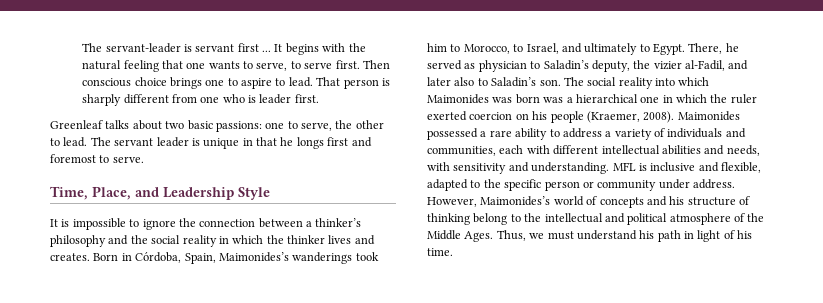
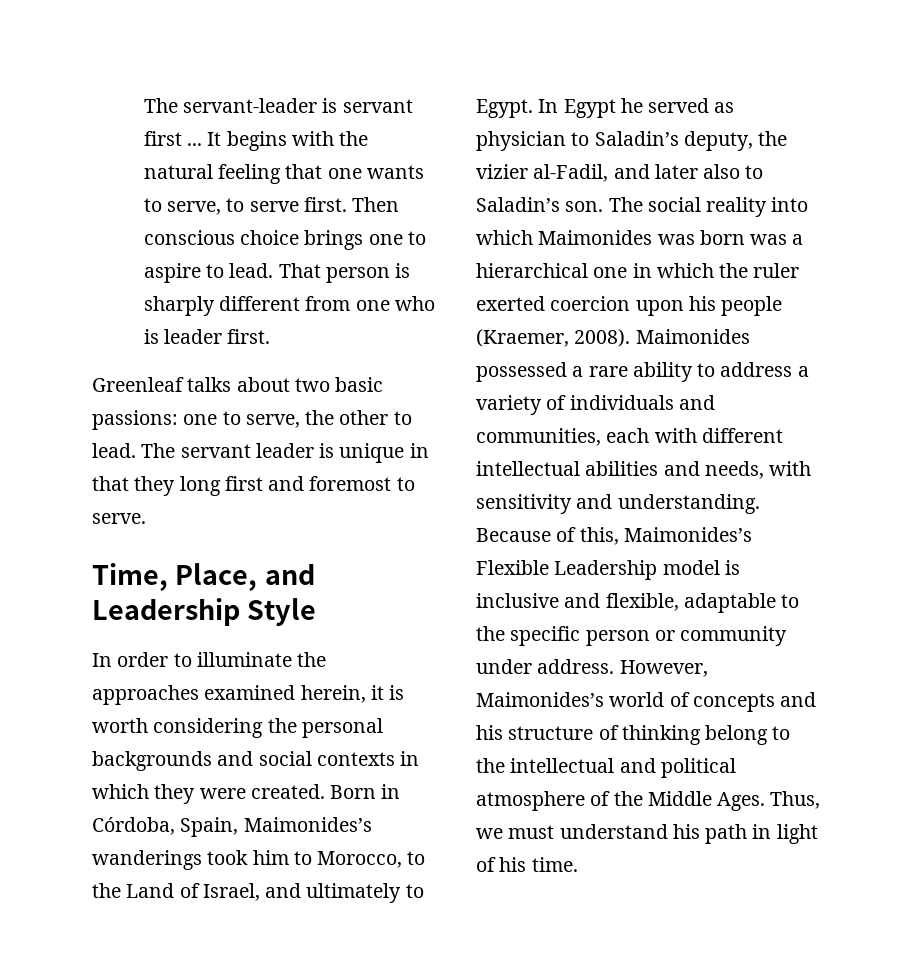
[280,137,324,149] he longs -> [134,476,221,496] they long
[50,218,362,230] [50,235,375,247] [50,253,90,261] It is impossible to ignore the connection between a thinker’s philosophy and the social reality in which the thinker lives and creates. -> [92,652,327,667] [92,685,405,705] [92,718,383,738] [92,751,420,771] [92,784,325,804] In order to illuminate the approaches examined herein, it is worth considering the personal backgrounds and social contexts in which they were created.
(524, 48) none -> [92,883,200,898] the Land of
[688,43,723,54] There, -> [538,99,616,118] In Egypt
[515,113,529,120] on -> [635,300,684,316] upon
[612,162,636,171] MFL -> [476,527,752,545] [476,560,720,580] Because of this, Maimonides’s Flexible Leadership model
[427,179,468,191] adapted -> [683,593,776,613] adaptable

